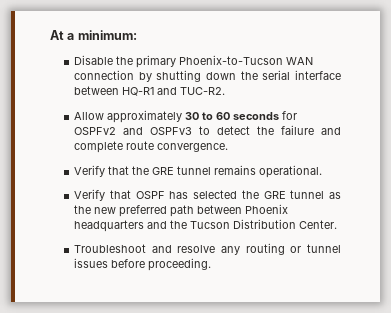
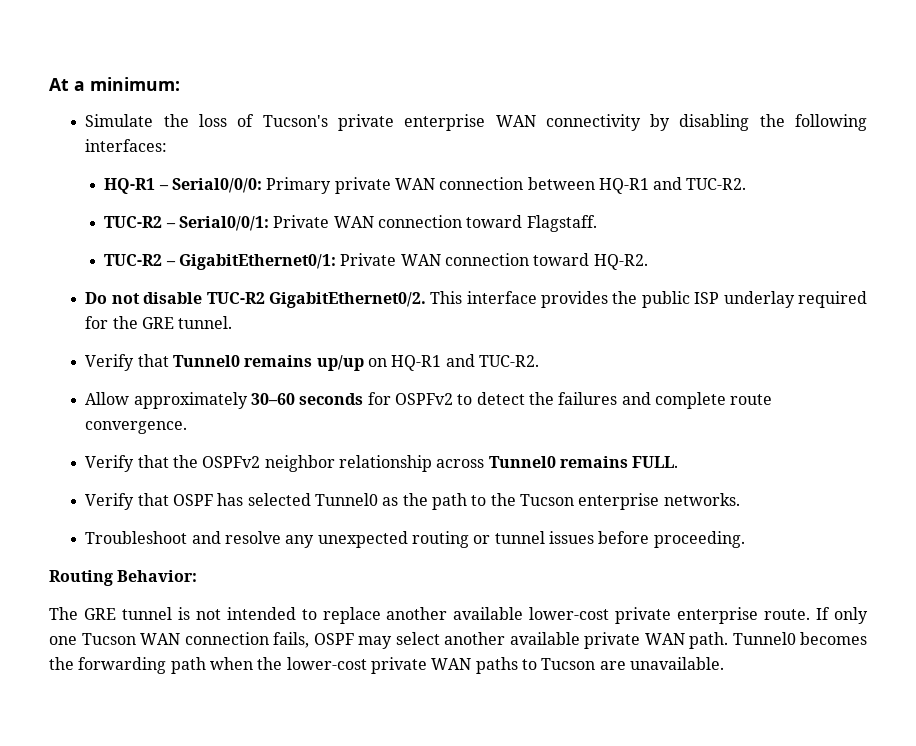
[74,55,314,68] [74,70,341,82] [74,86,120,95] Disable the primary Phoenix-to-Tucson WAN connection by shutting down the serial interface between -> [85,114,867,131] [85,139,168,152] [104,177,747,194] [104,215,597,232] [104,253,648,270] [85,291,868,308] [85,316,233,329] [85,354,388,371] Simulate the loss of Tucson's private enterprise WAN connectivity by disabling the following interfaces: // HQ-R1 – Serial0/0/0: Primary private WAN connection between HQ-R1 and TUC-R2. // TUC-R2 – Serial0/0/1: Private WAN connection toward Flagstaff. // TUC-R2 – GigabitEthernet0/1: Private WAN connection toward HQ-R2. // Do not disable TUC-R2 GigabitEthernet0/2. This interface provides the public ISP underlay required for the GRE tunnel. // Verify that Tunnel0 remains up/up on
[185,112,231,120] 30 to 60 -> [251,393,296,405] 30–60
[123,127,193,135] and OSPFv3 -> (454, 399) none
[281,125,315,135] failure -> [558,392,618,405] failures
[152,165,323,178] GRE tunnel remains operational. -> [202,455,679,472] OSPFv2 neighbor relationship across Tunnel0 remains FULL.
[241,190,341,199] [74,204,289,217] [74,219,338,232] the GRE tunnel as the new preferred path between Phoenix headquarters and the Tucson Distribution Center. -> [315,493,740,510] Tunnel0 as the path to the Tucson enterprise networks.
(241, 250) none -> [317,531,408,548] unexpected
(212, 264) none -> [49,570,198,586] [49,607,869,624] [49,632,867,649] [49,657,724,674] // Routing Behavior: // The GRE tunnel is not intended to replace another available lower-cost private enterprise route. If only one Tucson WAN connection fails, OSPF may select another available private WAN path. Tunnel0 becomes the forwarding path when the lower-cost private WAN paths to Tucson are unavailable.

